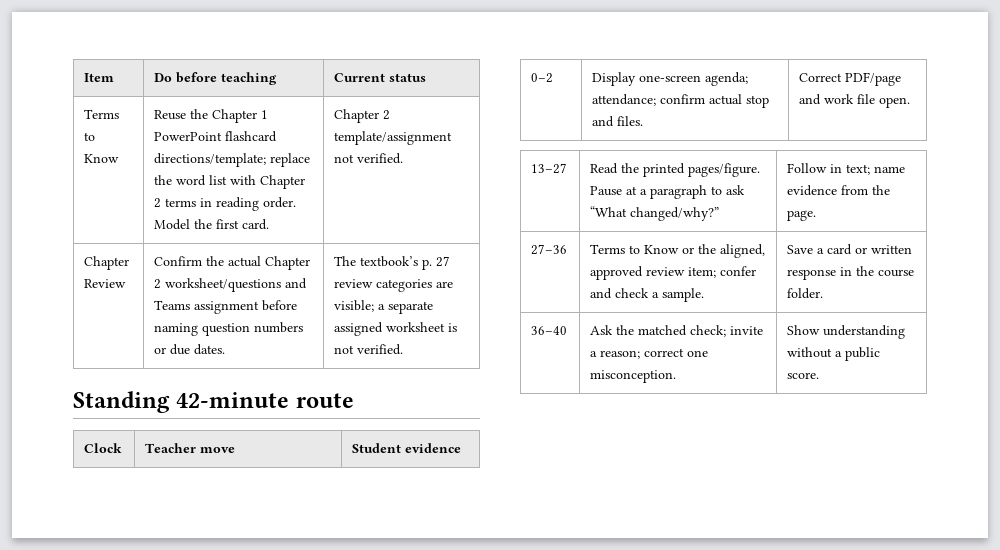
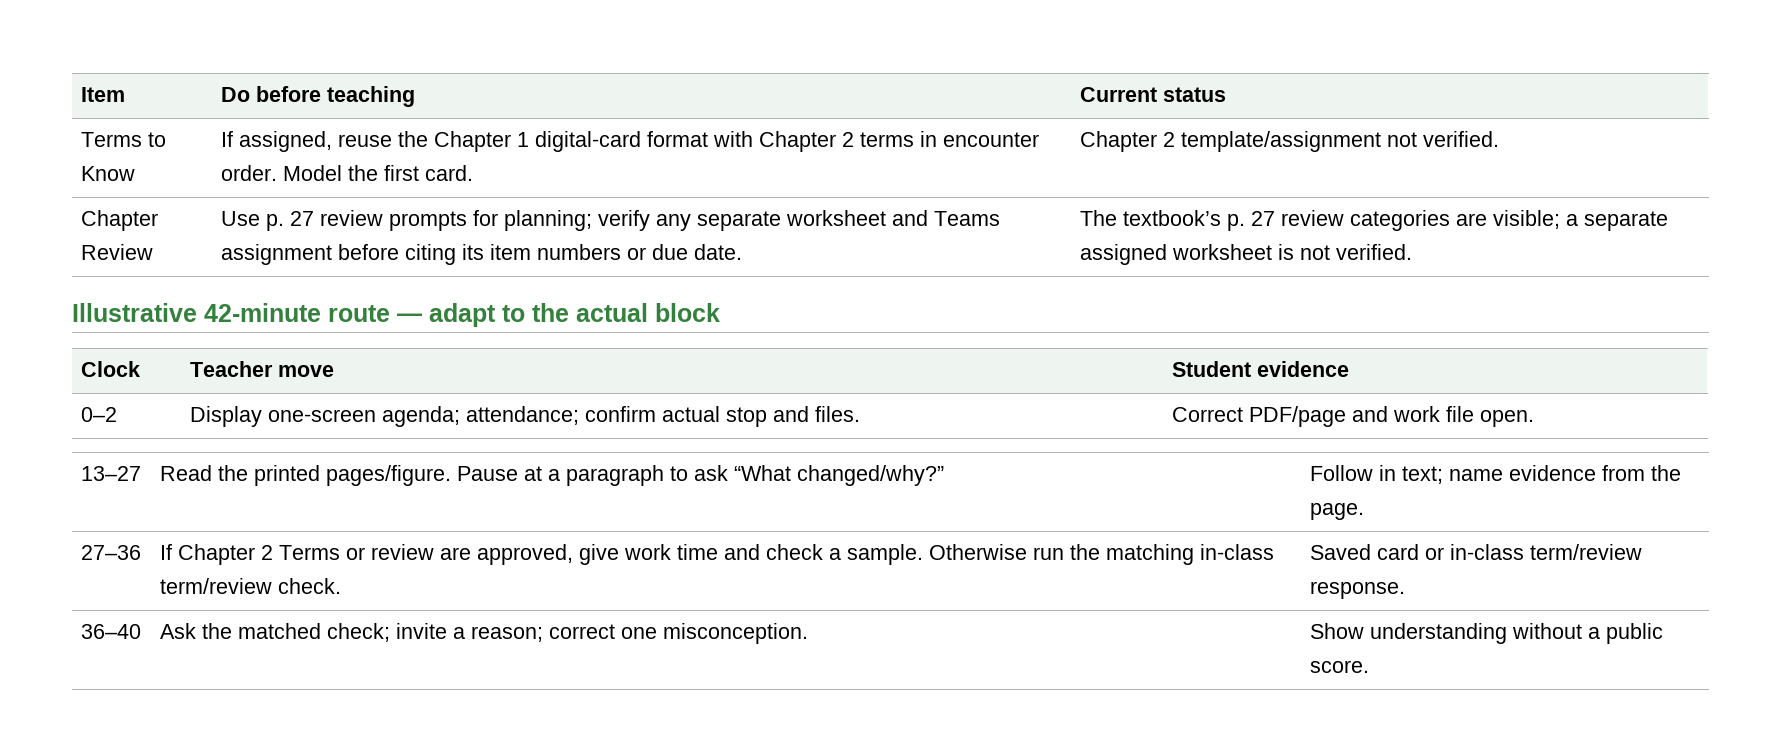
[154,109,269,123] [154,131,278,142] [154,153,311,167] [154,175,228,186] Reuse the Chapter 1 PowerPoint flashcard directions/template; replace the word list -> [221,131,709,152] If assigned, reuse the Chapter 1 digital-card format
[216,197,260,211] reading -> [943,132,1040,147] encounter
[154,256,311,270] [154,278,282,292] Confirm the actual Chapter 2 worksheet/questions -> [221,210,887,231] Use p. 27 review prompts for planning; verify any separate worksheet
[154,323,251,336] naming question -> [405,244,532,265] citing its item
[194,344,226,355] dates. -> [694,244,743,260] date.
[73,391,170,413] Standing -> [72,303,197,322] Illustrative
(354, 400) none -> [397,303,720,327] — adapt to the actual block
[590,244,766,258] [590,266,757,280] [590,288,705,302] [787,244,913,255] [787,266,915,280] [787,288,824,299] Terms to Know or the aligned, approved review item; confer and check a sample. | Save a card or written response in the course folder. -> [160,544,1275,565] [160,578,342,594] [1310,544,1643,560] [1310,581,1406,599] If Chapter 2 Terms or review are approved, give work time and check a sample. Otherwise run the matching in-class term/review check. | Saved card or in-class term/review response.

